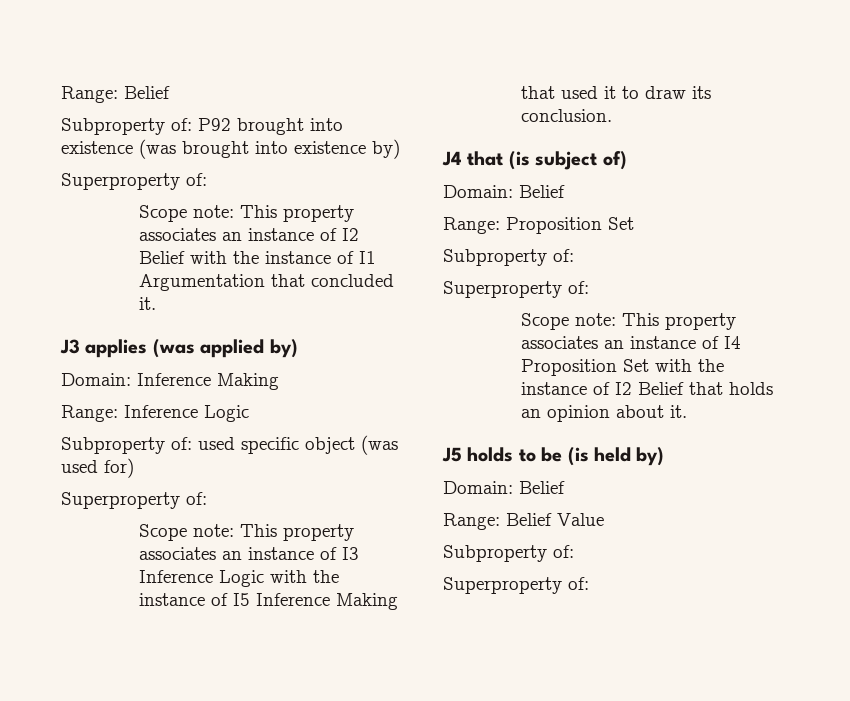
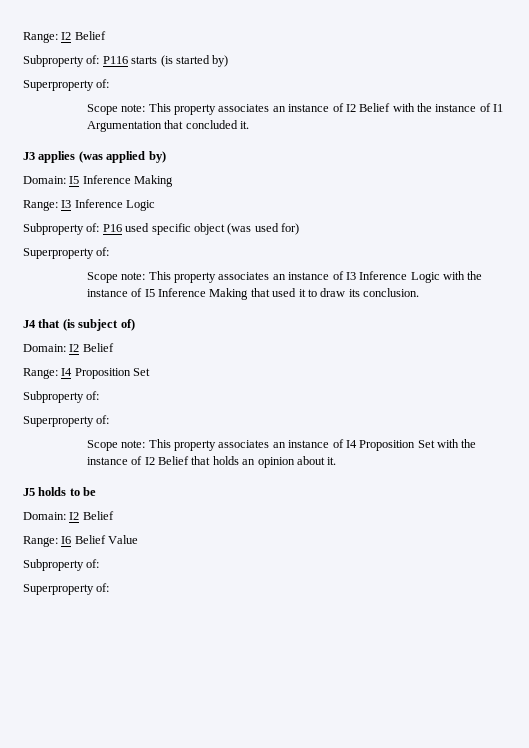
[61,86,118,103] Range: -> [23,32,72,43] Range: I2
[198,118,343,135] [61,139,366,159] P92 brought into existence (was brought into existence -> [102,55,210,67] P116 starts (is started
(131, 379) none -> [69,176,80,184] I5
(118, 413) none -> [61,200,72,208] I3
(192, 443) none -> [102,224,122,232] P16
[519,185,565,198] [443,217,500,234] Belief // Range: -> [69,343,114,352] [23,368,73,379] I2 Belief // Range: I4
[567,447,665,466] [443,481,565,494] [443,513,500,530] (is held by) // Domain: Belief // Range: -> [23,511,114,520] [23,536,72,547] // Domain: I2 Belief // Range: I6

